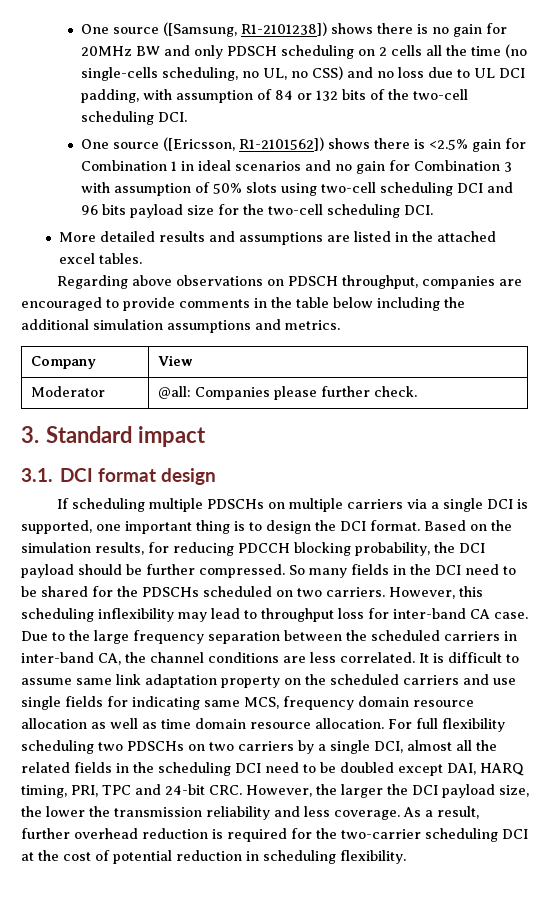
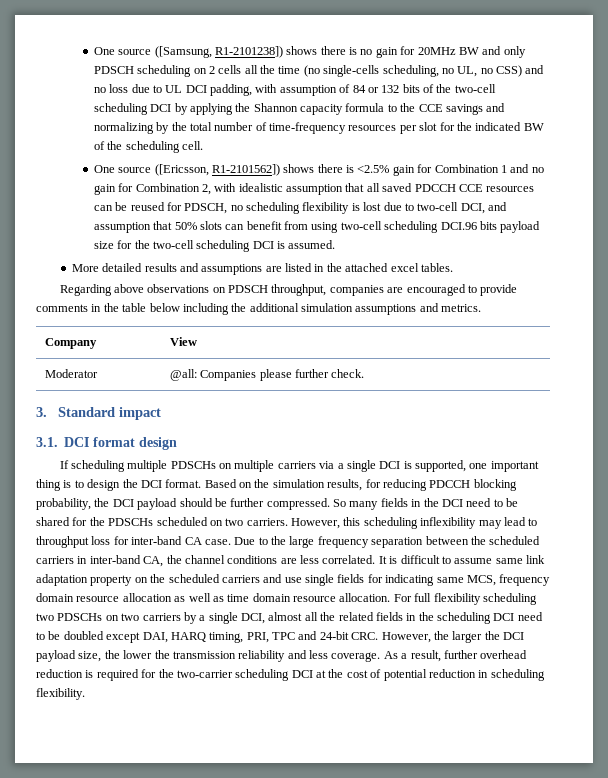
[158,112,188,122] DCI. -> [150,103,506,115] [93,122,544,134] [93,141,203,153] DCI by applying the Shannon capacity formula to the CCE savings and normalizing by the total number of time-frequency resources per slot for the indicated BW of the scheduling cell.
[181,160,302,171] in ideal scenarios -> (507, 169) none
[504,162,513,172] [81,182,514,196] [81,205,99,215] 3 with assumption of 50% slots using two-cell scheduling DCI and 96 -> [201,183,535,195] [93,202,508,214] [93,221,477,233] 2, with idealistic assumption that all saved PDCCH CCE resources can be reused for PDSCH, no scheduling flexibility is lost due to two-cell DCI, and assumption that 50% slots can benefit from using two-cell scheduling DCI.96
[404,205,434,215] DCI. -> [252,240,336,249] DCI is assumed.

